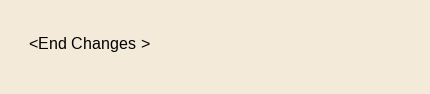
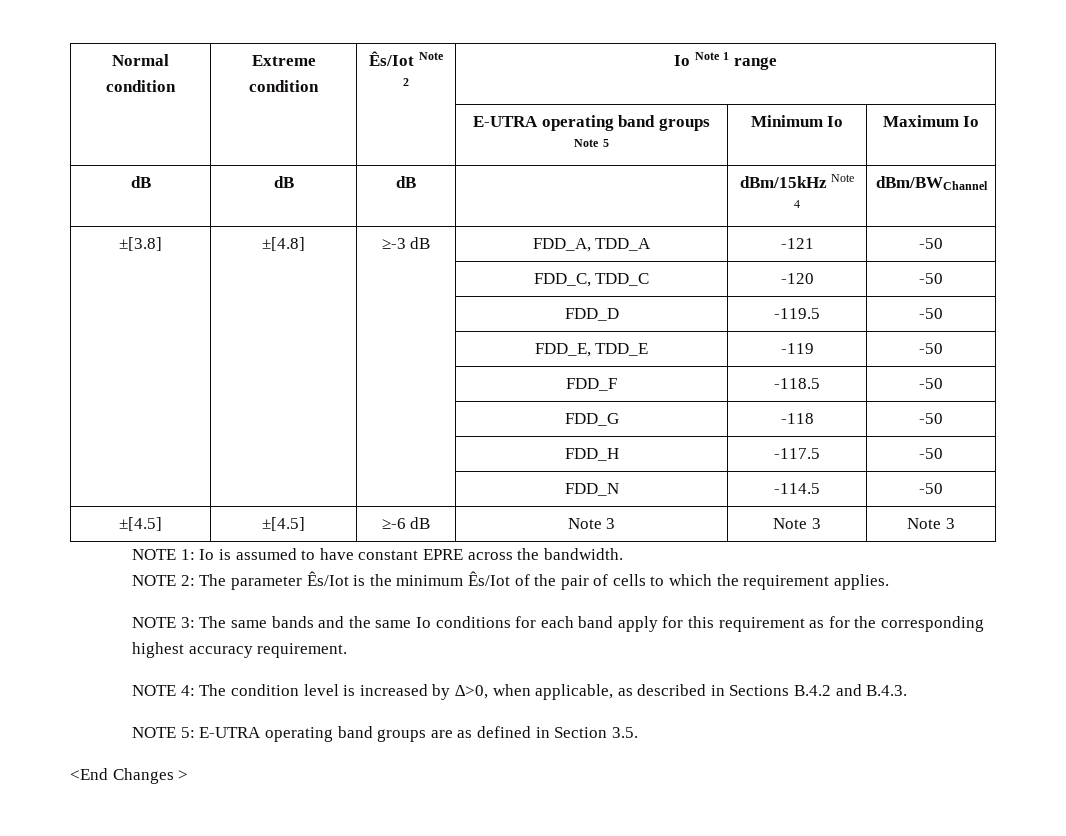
(29, 43) none -> [112,54,169,66] [106,80,176,92] [251,55,316,66] [249,80,319,92] [369,51,444,66] [403,78,409,86] [674,52,777,70] [473,115,710,131] [574,139,609,147] [750,115,844,127] [882,115,980,127] [130,176,151,188] [273,176,294,188] [396,176,416,188] [739,174,855,188] [794,200,800,208] [875,176,988,190] [119,237,162,251] [262,237,305,251] [381,237,431,249] [532,238,652,252] [780,238,814,249] [919,238,943,249] [533,273,650,287] [780,273,814,284] [919,273,943,284] [564,308,619,321] [774,308,820,319] [919,308,943,319] [534,343,649,357] [780,343,814,354] [919,343,943,354] [566,378,617,391] [774,378,820,389] [919,378,943,389] [564,413,619,426] [780,413,814,424] [919,413,943,424] [564,448,619,461] [774,448,820,459] [919,448,943,459] [564,483,619,496] [774,483,820,494] [919,483,943,494] [119,517,162,531] [262,517,305,531] [381,517,431,529] [567,518,616,529] [773,518,821,529] [907,518,955,529] [132,548,623,560] [132,571,889,590] [132,616,984,632] [132,642,348,658] [132,684,908,700] [132,726,638,742] Normal condition | Extreme condition | Ês/Iot Note 2 | Io Note 1 range // | | | E-UTRA operating band groups Note 5 | Minimum Io | Maximum Io // dB | dB | dB | | dBm/15kHz Note 4 | dBm/BWChannel // ±[3.8] | ±[4.8] | ≥-3 dB | FDD_A, TDD_A | -121 | -50 // | | | FDD_C, TDD_C | -120 | -50 // | | | FDD_D | -119.5 | -50 // | | | FDD_E, TDD_E | -119 | -50 // | | | FDD_F | -118.5 | -50 // | | | FDD_G | -118 | -50 // | | | FDD_H | -117.5 | -50 // | | | FDD_N | -114.5 | -50 // ±[4.5] | ±[4.5] | ≥-6 dB | Note 3 | Note 3 | Note 3 // NOTE 1: Io is assumed to have constant EPRE across the bandwidth. // NOTE 2: The parameter Ês/Iot is the minimum Ês/Iot of the pair of cells to which the requirement applies. // NOTE 3: The same bands and the same Io conditions for each band apply for this requirement as for the corresponding highest accuracy requirement. // NOTE 4: The condition level is increased by ∆>0, when applicable, as described in Sections B.4.2 and B.4.3. // NOTE 5: E-UTRA operating band groups are as defined in Section 3.5. //

